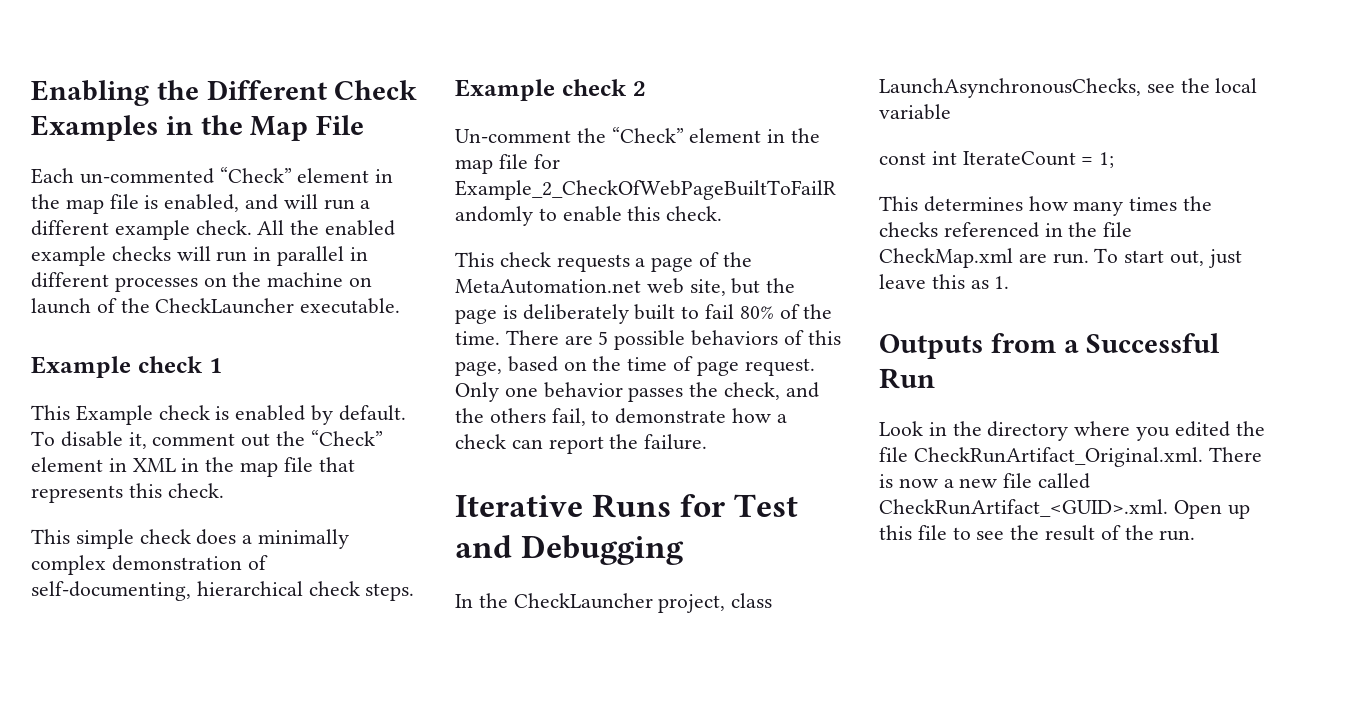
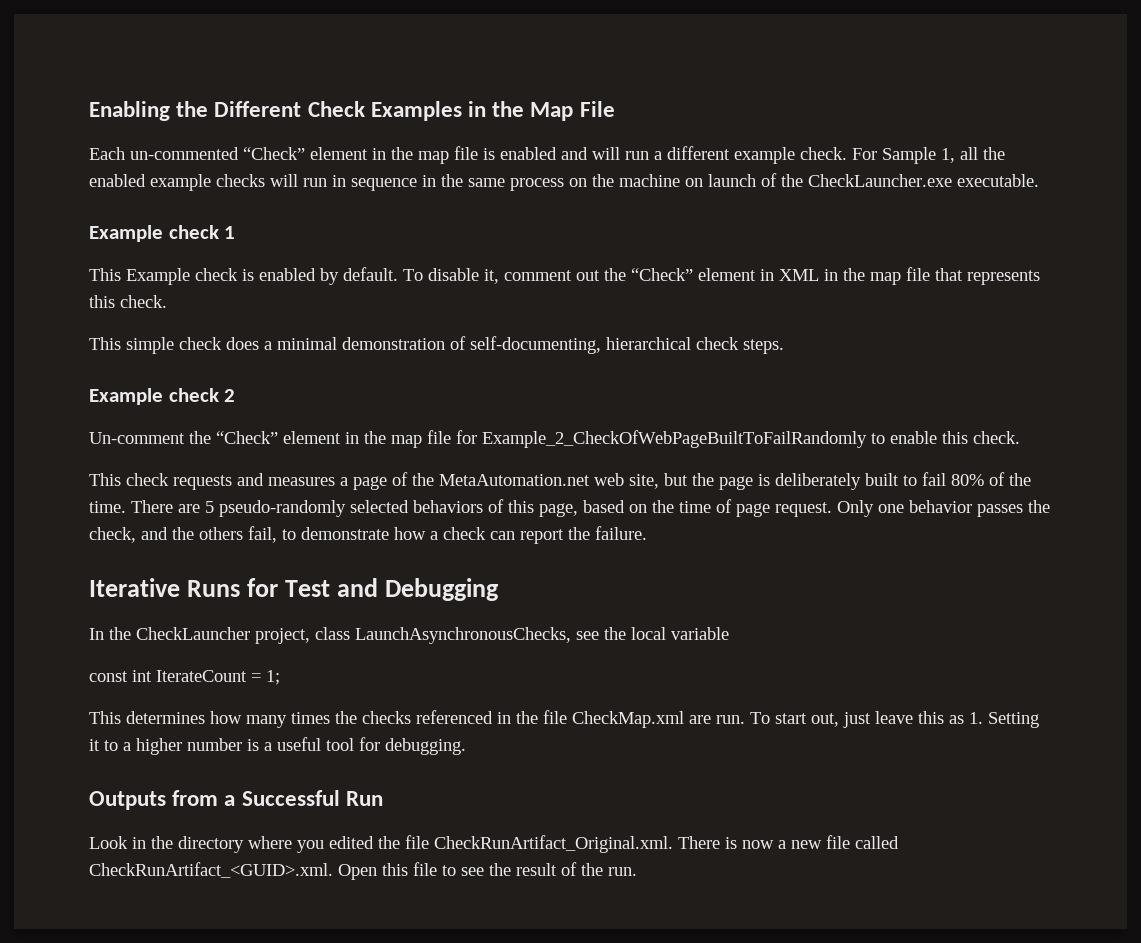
[164,194,240,212] enabled, -> [500,147,557,160] enabled
[257,220,285,235] All -> [852,147,978,164] For Sample 1, all
[277,246,368,266] [31,272,198,292] parallel in different processes -> [351,174,564,191] sequence in the same process
[155,298,295,314] CheckLauncher -> [808,174,952,187] CheckLauncher.exe
[258,529,350,549] [31,555,106,575] minimally complex -> [277,337,337,350] minimal
(630, 263) none -> [237,473,335,486] and measures
[614,330,686,350] possible -> [219,500,409,517] pseudo-randomly selected
(1010, 282) none -> [988,712,1039,728] [89,737,466,755] Setting it to a higher number is a useful tool for debugging.
[1227,504,1250,519] up -> (377, 872) none

